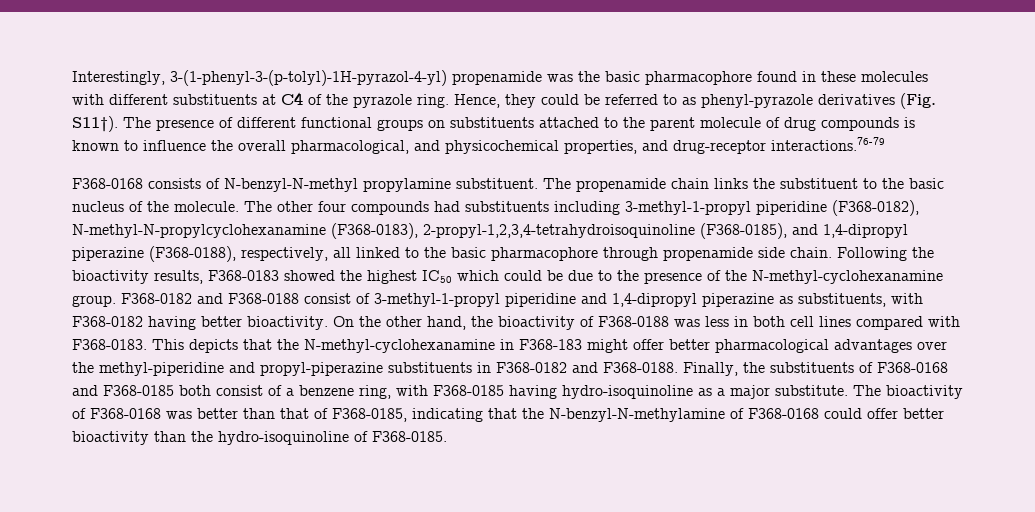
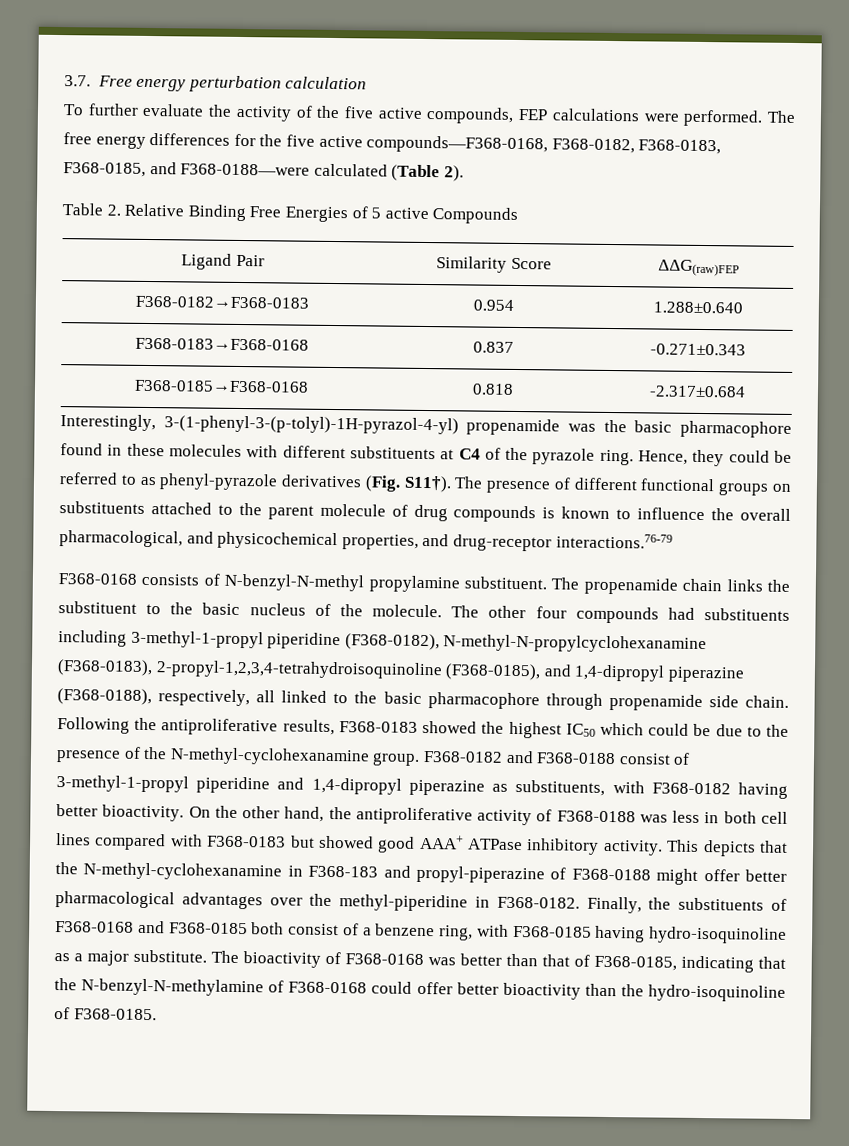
(72, 78) none -> [64,75,368,93] [63,103,796,127] [63,132,722,155] [63,161,464,182] [62,203,519,224] [181,253,265,270] [436,256,552,273] [658,259,740,277] [135,295,309,309] [472,299,514,311] [653,301,743,314] [135,337,309,351] [472,341,514,353] [650,343,746,356] [134,379,309,393] [471,383,514,395] [649,385,746,398] 3.7. Free energy perturbation calculation // To further evaluate the activity of the five active compounds, FEP calculations were performed. The free energy differences for the five active compounds—F368-0168, F368-0182, F368-0183, F368-0185, and F368-0188—were calculated (Table 2). // Table 2. Relative Binding Free Energies of 5 active Compounds // Ligand Pair | Similarity Score | ΔΔG(raw)FEP // F368-0182→F368-0183 | 0.954 | 1.288±0.640 // F368-0183→F368-0168 | 0.837 | -0.271±0.343 // F368-0185→F368-0168 | 0.818 | -2.317±0.684 //
[72,270,149,284] bioactivity -> [161,718,279,736] antiproliferative
[498,316,575,330] bioactivity -> [355,807,533,826] antiproliferative activity
[72,339,147,350] F368-0183. -> [207,834,663,856] F368-0183 but showed good AAA+ ATPase inhibitory activity.
(582, 344) none -> [383,865,651,884] and propyl-piperazine of F368-0188
[229,362,678,376] and propyl-piperazine substituents in F368-0182 and F368-0188. -> [475,896,580,909] in F368-0182.

